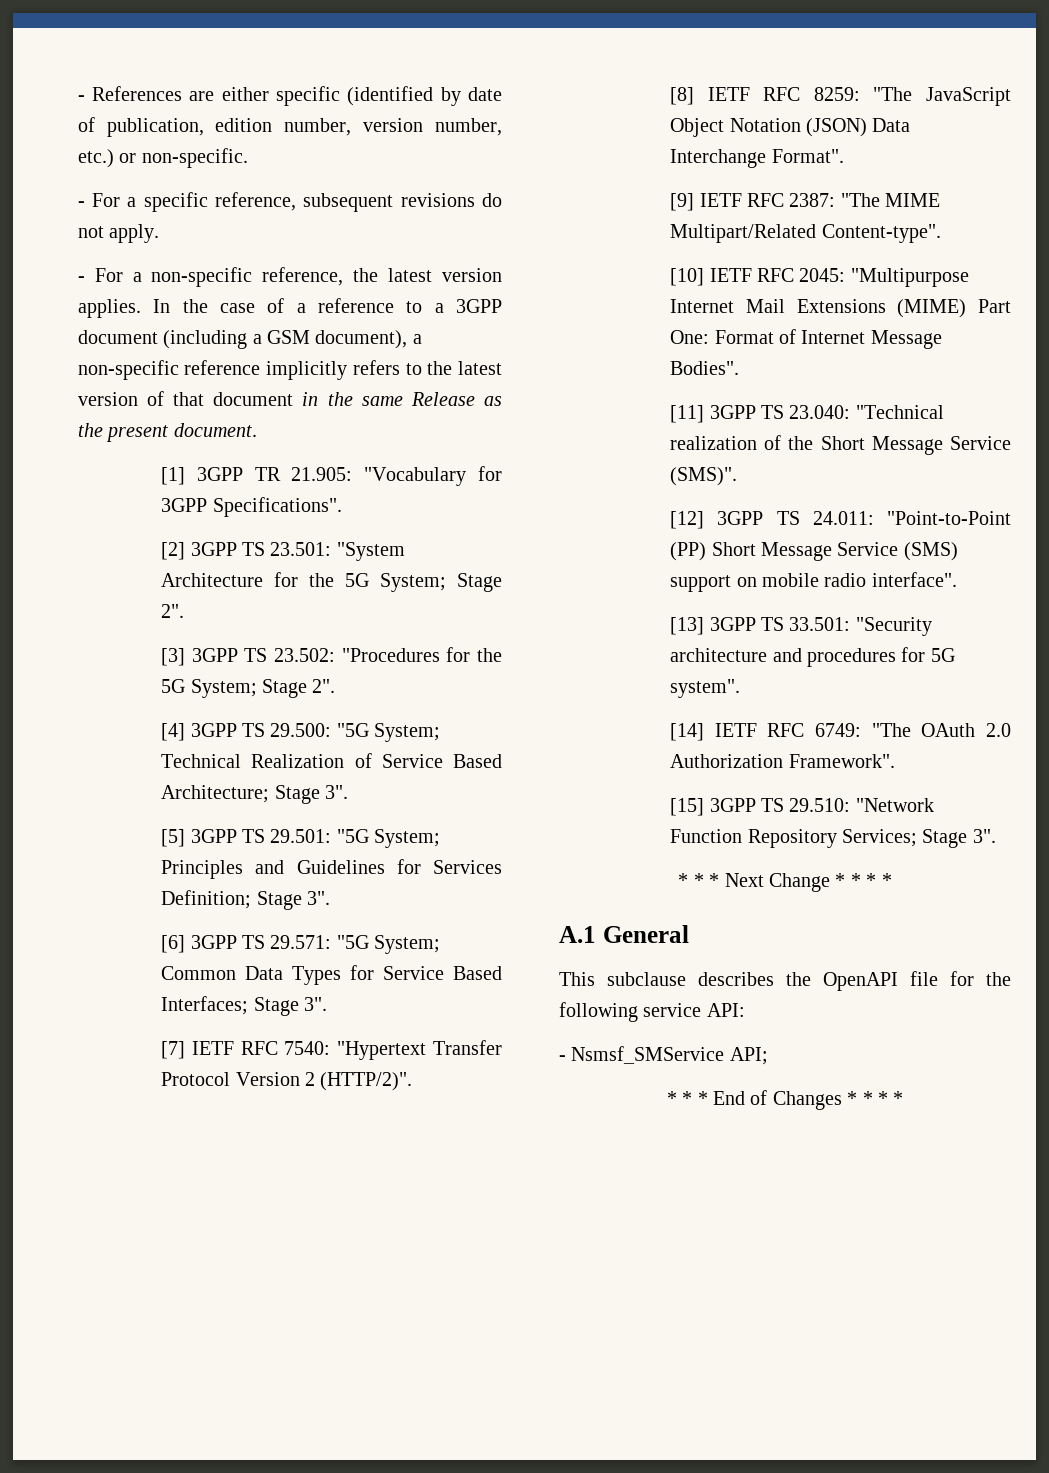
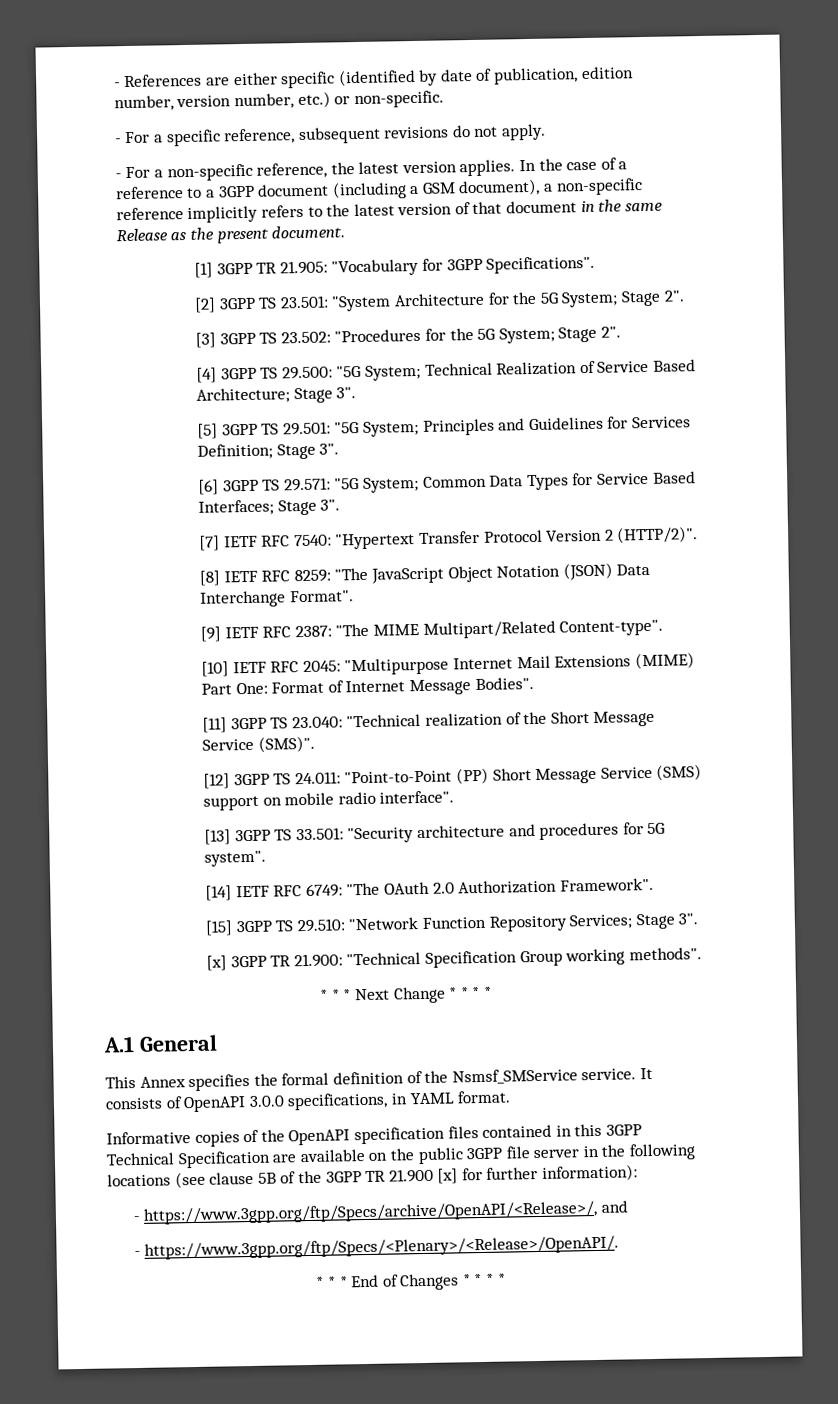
(996, 836) none -> [206,947,702,971] // [x] 3GPP TR 21.900: "Technical Specification Group working methods".
[607,971,1011,991] [559,1002,745,1022] [559,1046,768,1065] subclause describes the OpenAPI file for the following service API: // - Nsmsf_SMService API; -> [139,1067,653,1092] [105,1090,512,1113] [106,1123,642,1147] [106,1143,697,1169] [107,1164,639,1189] [132,1200,628,1225] [133,1235,620,1260] Annex specifies the formal definition of the Nsmsf_SMService service. It consists of OpenAPI 3.0.0 specifications, in YAML format. // Informative copies of the OpenAPI specification files contained in this 3GPP Technical Specification are available on the public 3GPP file server in the following locations (see clause 5B of the 3GPP TR 21.900 [x] for further information): // - https://www.3gpp.org/ftp/Specs/archive/OpenAPI/<Release>/, and // - https://www.3gpp.org/ftp/Specs/<Plenary>/<Release>/OpenAPI/.

